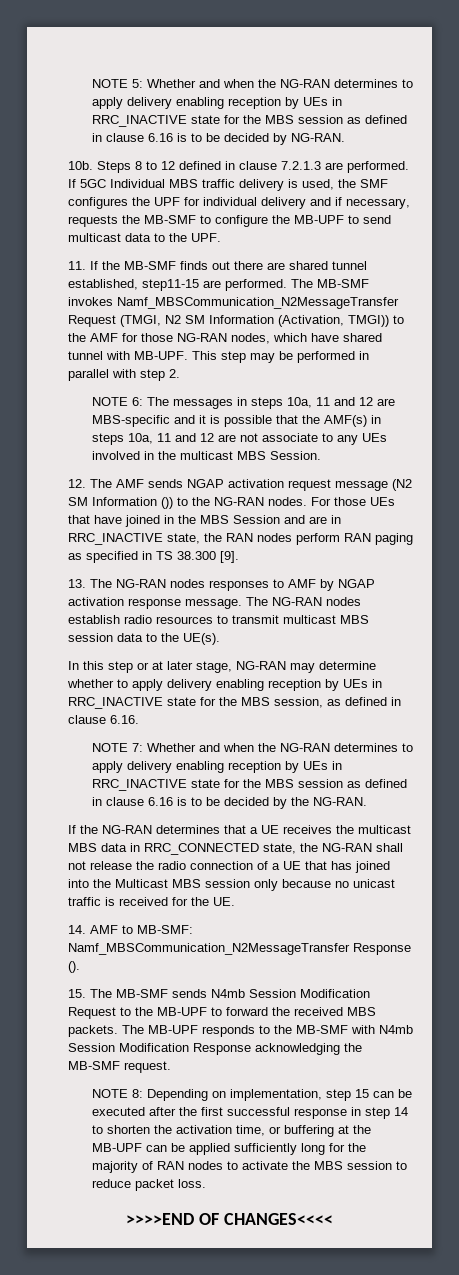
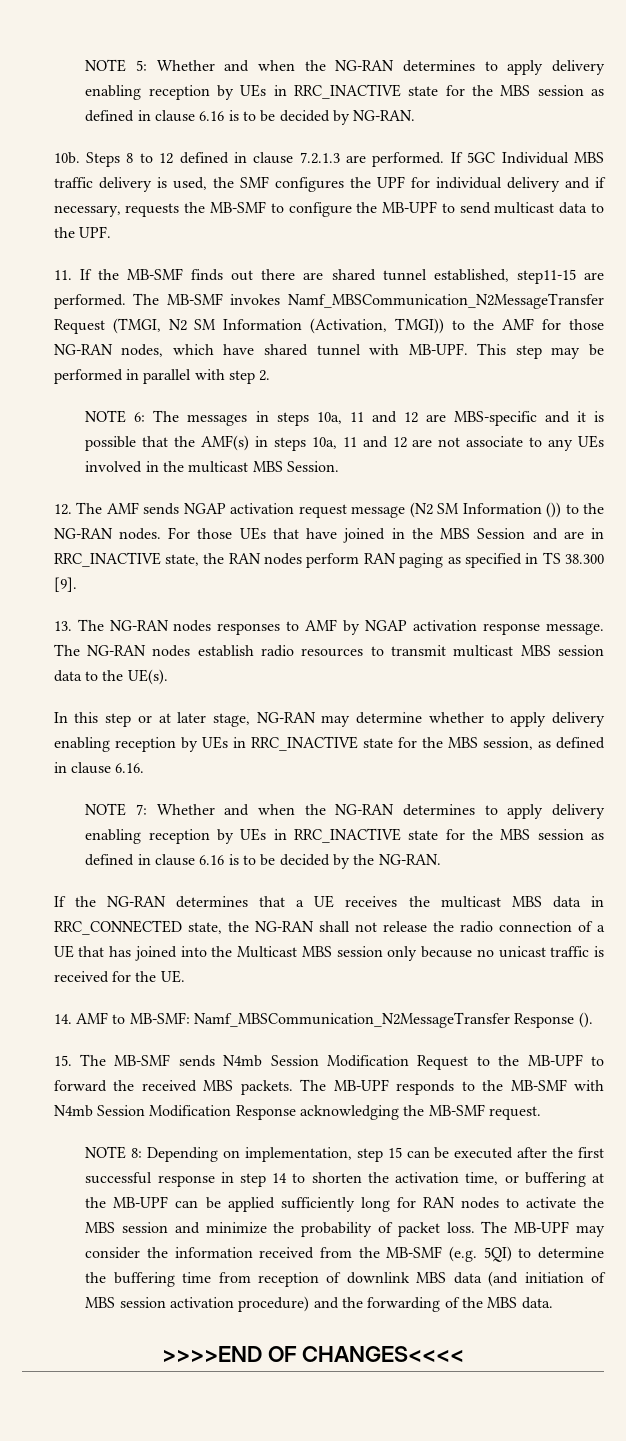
[347,1143,366,1152] [91,1161,153,1173] the majority of -> (416, 1202) none
[395,1161,407,1170] [91,1179,206,1191] to reduce packet loss. -> [174,1221,606,1237] [85,1246,605,1262] [85,1271,607,1287] [85,1296,553,1312] and minimize the probability of packet loss. The MB-UPF may consider the information received from the MB-SMF (e.g. 5QI) to determine the buffering time from reception of downlink MBS data (and initiation of MBS session activation procedure) and the forwarding of the MBS data.

